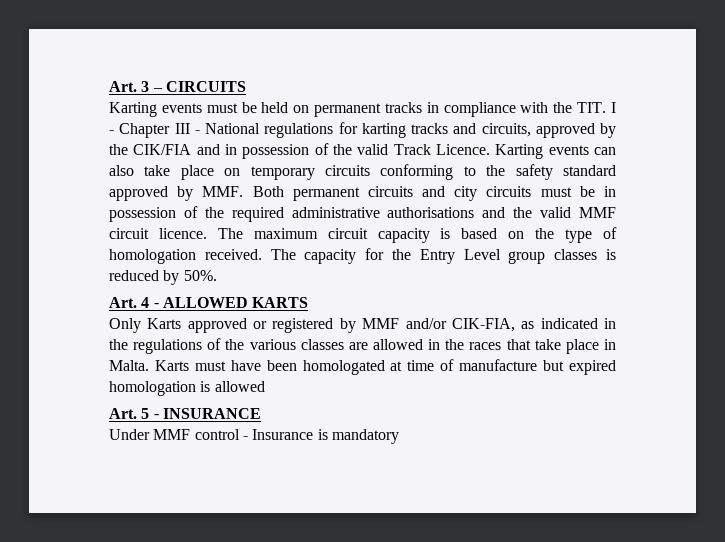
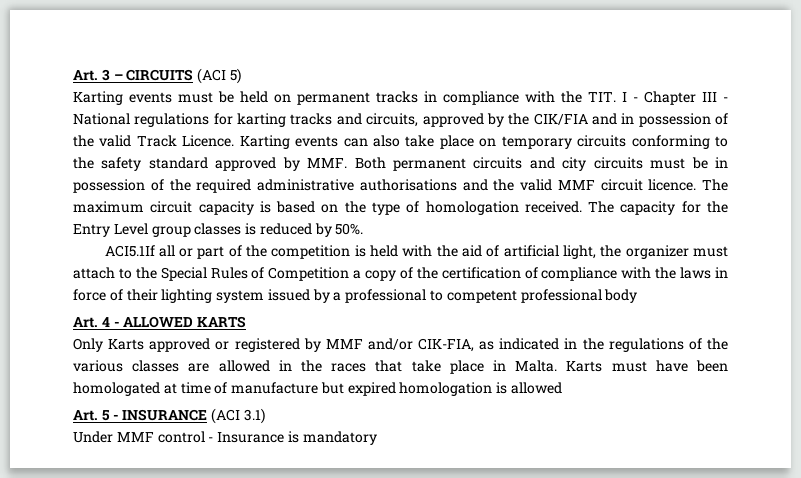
(246, 86) none -> [197,68,241,84] (ACI 5)
(217, 275) none -> [104,245,728,259] [73,267,728,281] [73,289,638,303] // ACI5.1If all or part of the competition is held with the aid of artificial light, the organizer must attach to the Special Rules of Competition a copy of the certification of compliance with the laws in force of their lighting system issued by a professional to competent professional body
(261, 413) none -> [211,408,265,424] (ACI 3.1)

